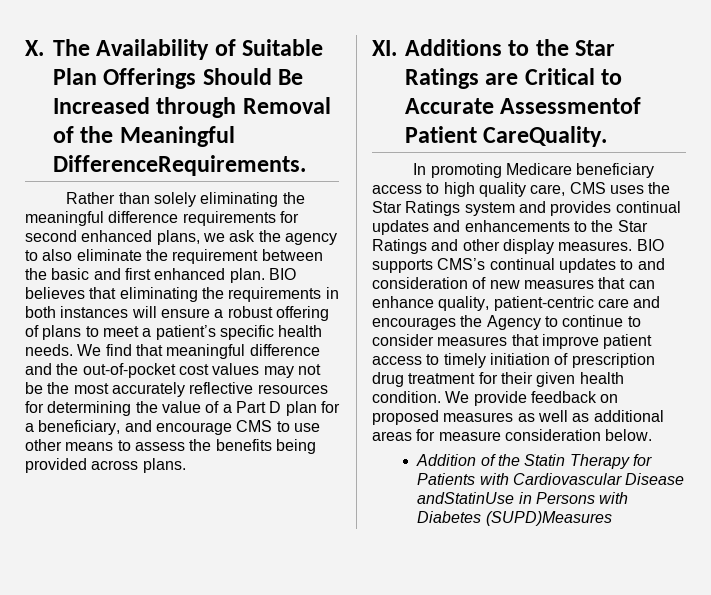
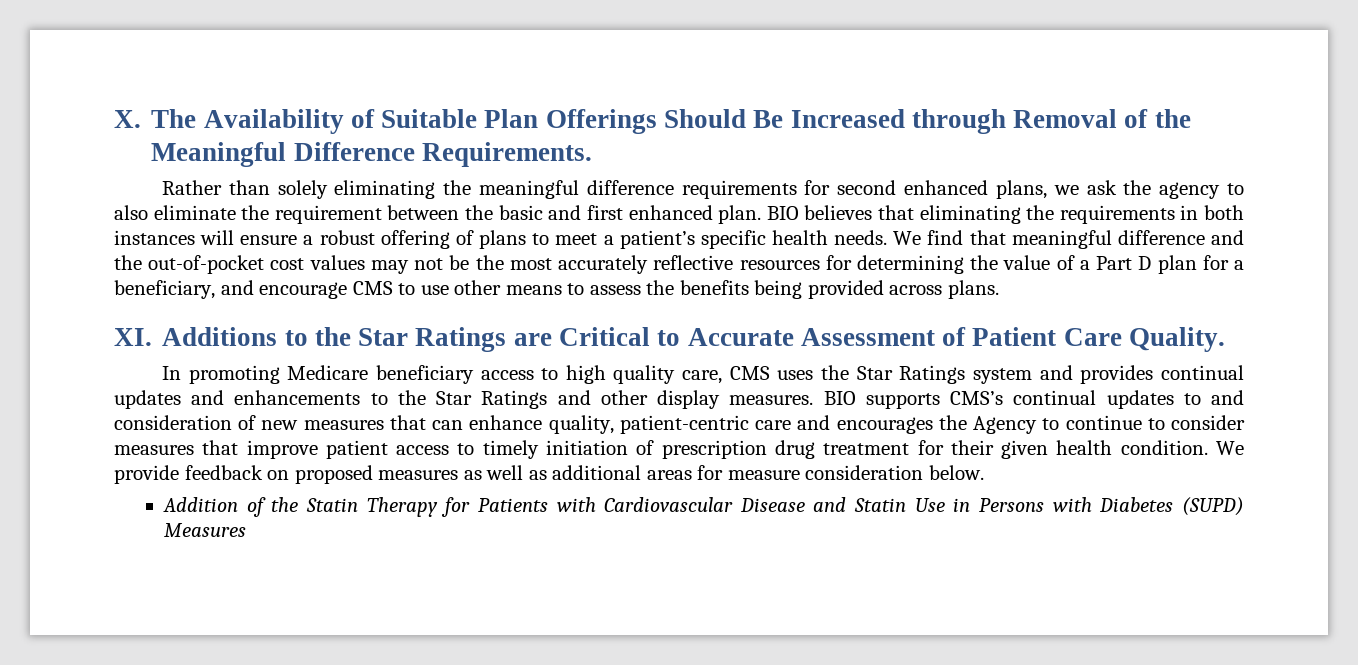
[52,155,306,176] DifferenceRequirements. -> [293,142,592,167] Difference Requirements.
[500,97,642,114] [405,126,608,147] Assessmentof Patient CareQuality. -> [800,327,1226,352] Assessment of Patient Care Quality.
[417,492,515,504] andStatinUse -> [813,497,945,512] and Statin Use
[485,511,612,526] (SUPD)Measures -> [1182,497,1244,516] [164,523,247,537] (SUPD) Measures

